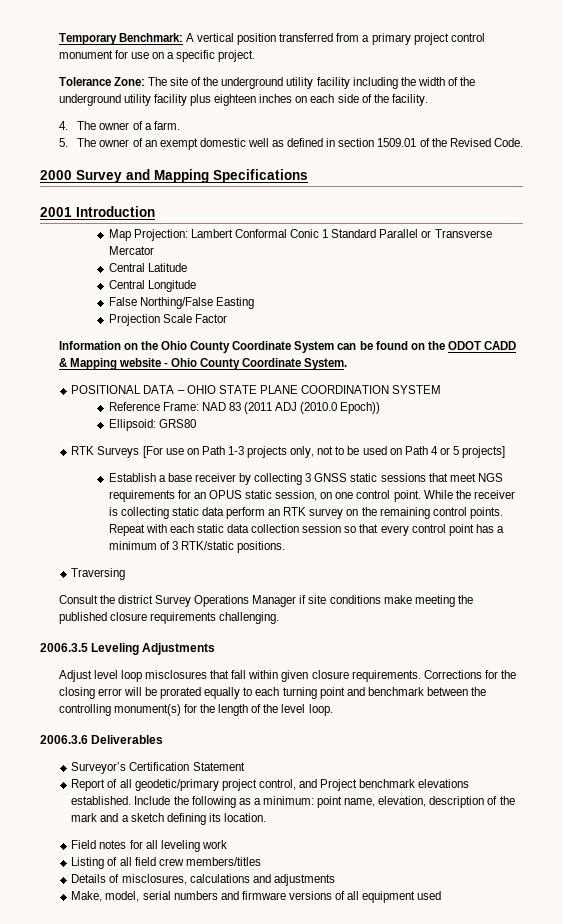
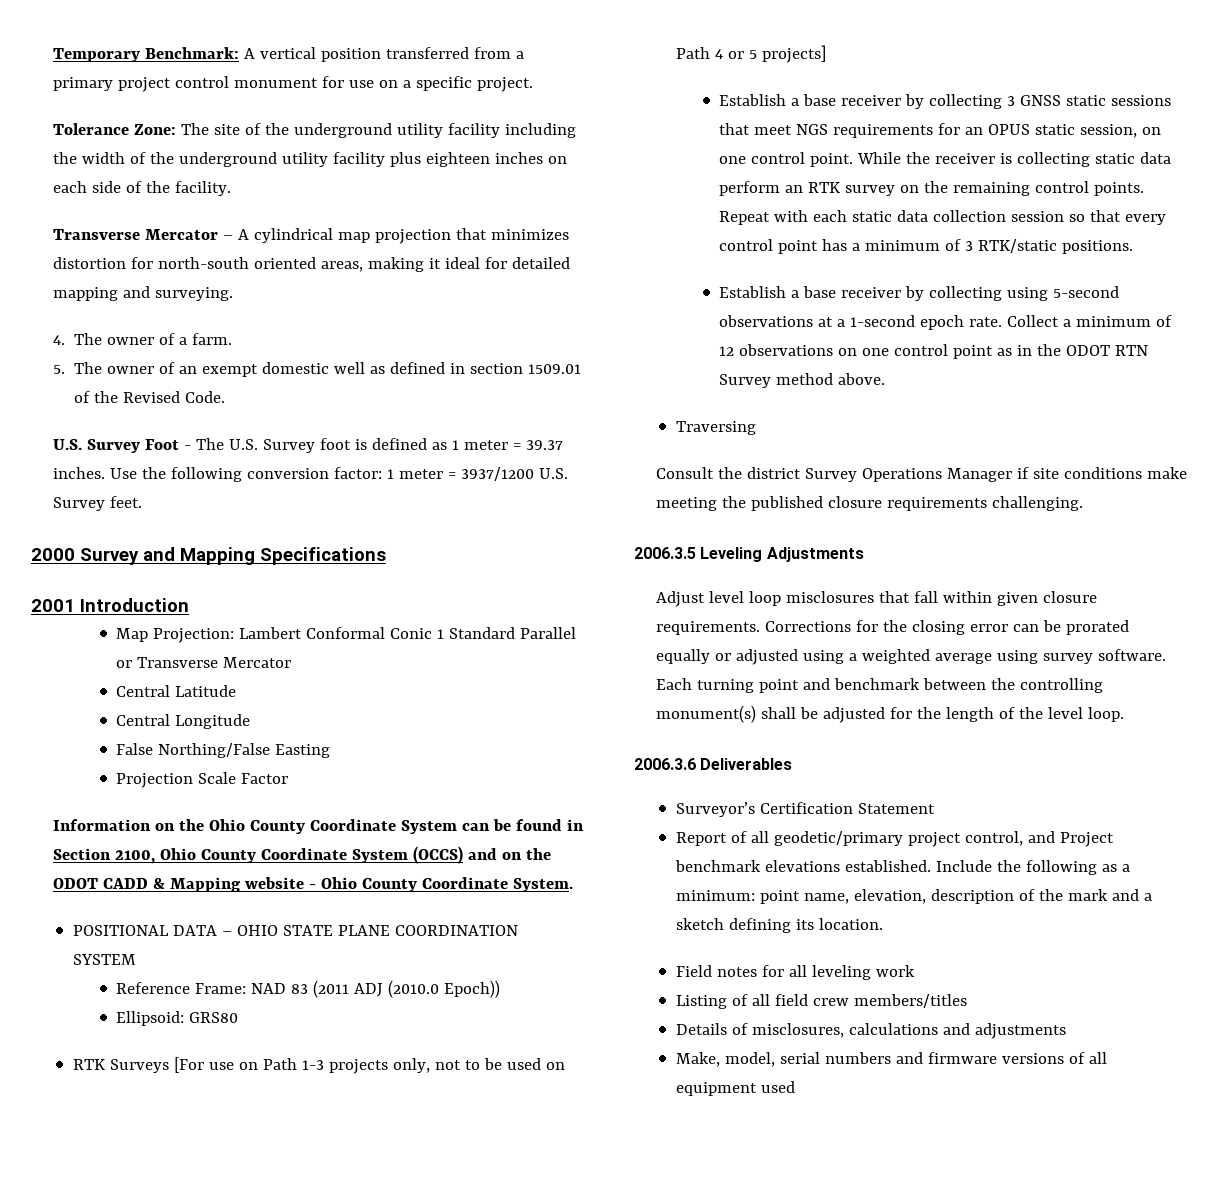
(428, 100) none -> [52,228,569,244] [52,257,570,272] [52,286,233,301] // Transverse Mercator – A cylindrical map projection that minimizes distortion for north-south oriented areas, making it ideal for detailed mapping and surveying.
(523, 142) none -> [52,438,563,453] [52,467,568,482] [52,496,142,511] // U.S. Survey Foot - The U.S. Survey foot is defined as 1 meter = 39.37 inches. Use the following conversion factor: 1 meter = 3937/1200 U.S. Survey feet.
(408, 345) none -> [566,819,584,831] [52,846,497,864] in Section 2100, Ohio County Coordinate System (OCCS) and
(286, 547) none -> [719,286,1120,301] [719,315,1173,330] [719,344,1149,359] [719,373,886,388] // Establish a base receiver by collecting using 5-second observations at a 1-second epoch rate. Collect a minimum of 12 observations on one control point as in the ODOT RTN Survey method above.
[123,687,142,696] will -> [1012,624,1039,632] can
[243,687,280,696] to each -> [714,649,1166,665] [655,678,692,690] or adjusted using a weighted average using survey software. Each
(181, 710) none -> [760,707,885,723] shall be adjusted

